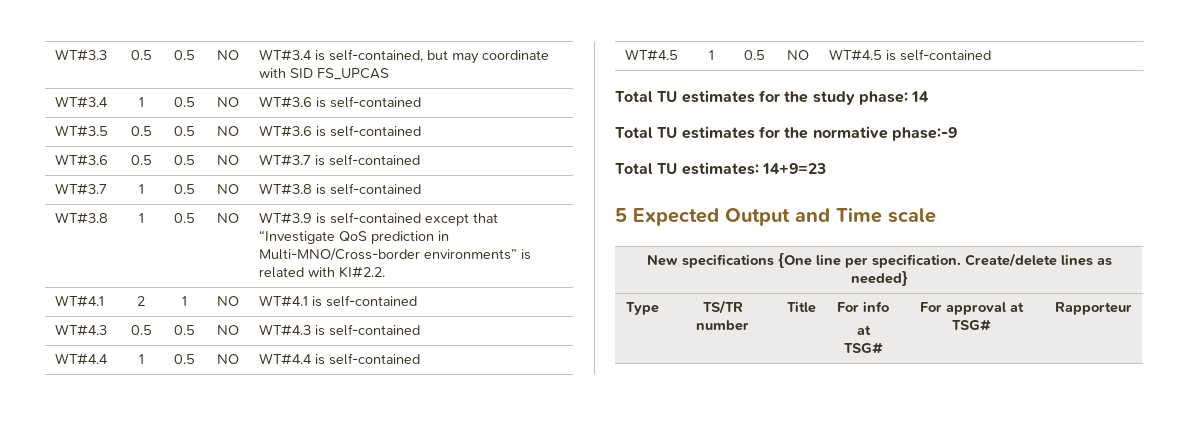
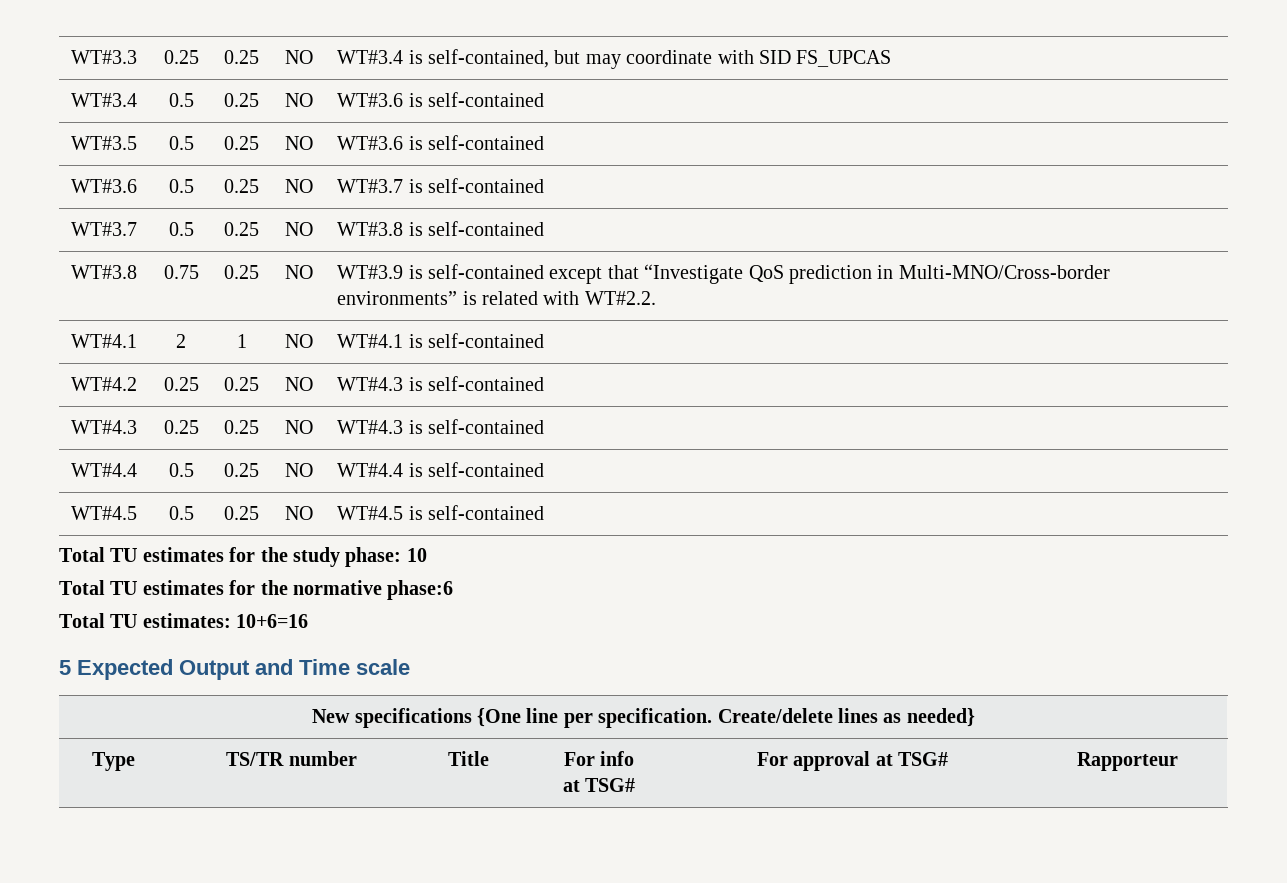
[130,50,152,60] [173,50,195,60] 0.5 | 0.5 -> [163,50,199,64] [224,50,259,64] 0.25 | 0.25
[138,97,144,107] [173,97,195,107] 1 | 0.5 -> [168,93,194,107] [224,93,259,107] 0.5 | 0.25
[173,126,195,136] 0.5 -> [224,136,259,150] 0.25
[173,155,195,165] 0.5 -> [224,179,259,193] 0.25
[138,184,144,194] [173,184,195,194] 1 | 0.5 -> [168,222,194,236] [224,222,259,236] 0.5 | 0.25
[138,213,144,223] [173,213,195,223] 1 | 0.5 -> [163,265,199,279] [224,265,259,279] 0.75 | 0.25
[339,266,386,278] KI#2.2. -> [584,291,656,305] WT#2.2.
(418, 301) none -> [71,377,138,391] [163,377,199,391] [224,377,259,391] [284,377,313,391] [337,376,545,391] // WT#4.2 | 0.25 | 0.25 | NO | WT#4.3 is self-contained
[130,325,152,335] [173,325,195,335] 0.5 | 0.5 -> [163,420,199,434] [224,420,259,434] 0.25 | 0.25
[138,354,144,364] [173,354,195,364] 1 | 0.5 -> [168,463,194,477] [224,463,259,477] 0.5 | 0.25
[708,50,714,60] [743,50,765,60] 1 | 0.5 -> [168,506,194,520] [224,506,259,520] 0.5 | 0.25
[911,91,930,102] 14 -> [406,548,427,562] 10
[891,127,957,141] phase:-9 -> [387,580,454,600] phase:6
[761,163,826,174] 14+9=23 -> [236,614,309,628] 10+6=16

